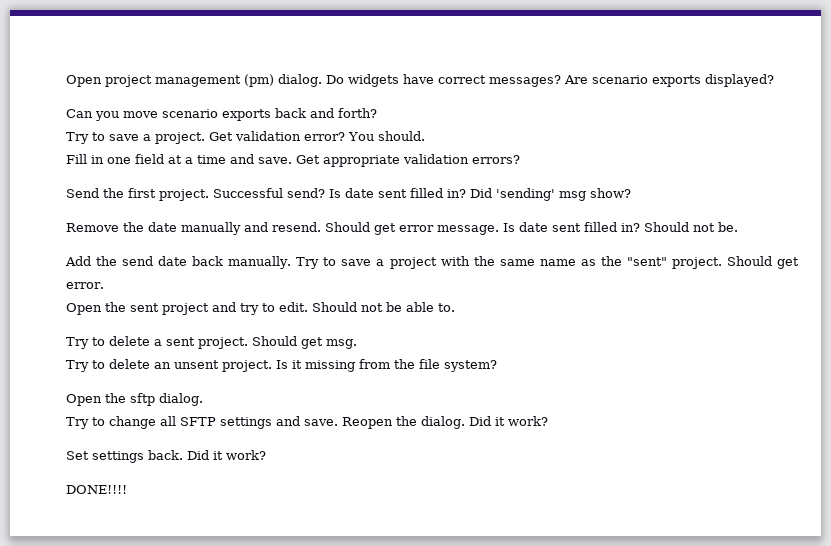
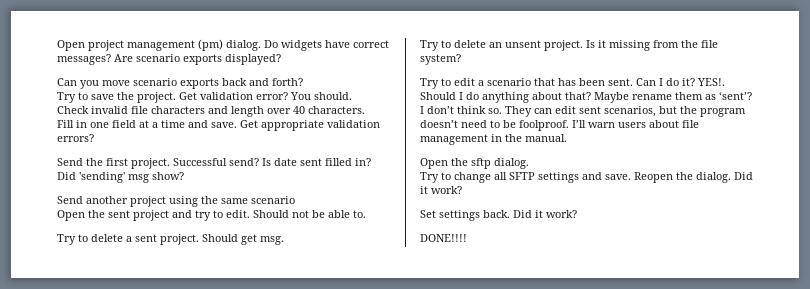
[143,134,151,141] a -> [117,92,134,100] the
(425, 136) none -> [57,106,365,117] // Check invalid file characters and length over 40 characters.
[66,222,738,235] [65,256,799,269] [66,282,104,289] Remove the date manually and resend. Should get error message. Is date sent filled in? Should not be. // Add the send date back manually. Try to save a project with the same name as the "sent" project. Should get error. -> [57,196,295,207] Send another project using the same scenario
(497, 366) none -> [420,78,725,89] [420,91,752,103] [420,106,746,117] [420,120,699,131] [420,134,567,145] // Try to edit a scenario that has been sent. Can I do it? YES!. Should I do anything about that? Maybe rename them as ‘sent’? I don’t think so. They can edit sent scenarios, but the program doesn’t need to be foolproof. I’ll warn users about file management in the manual.

